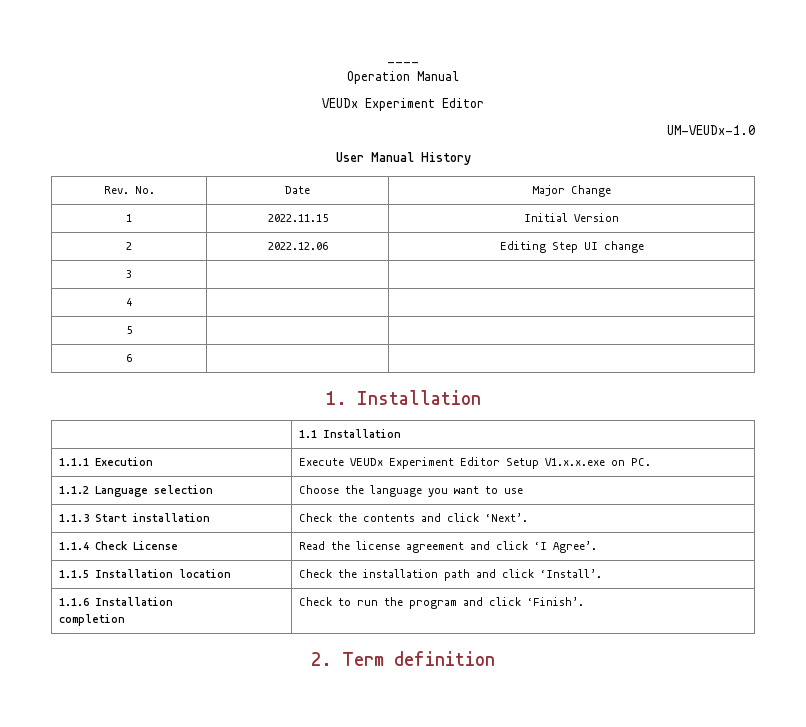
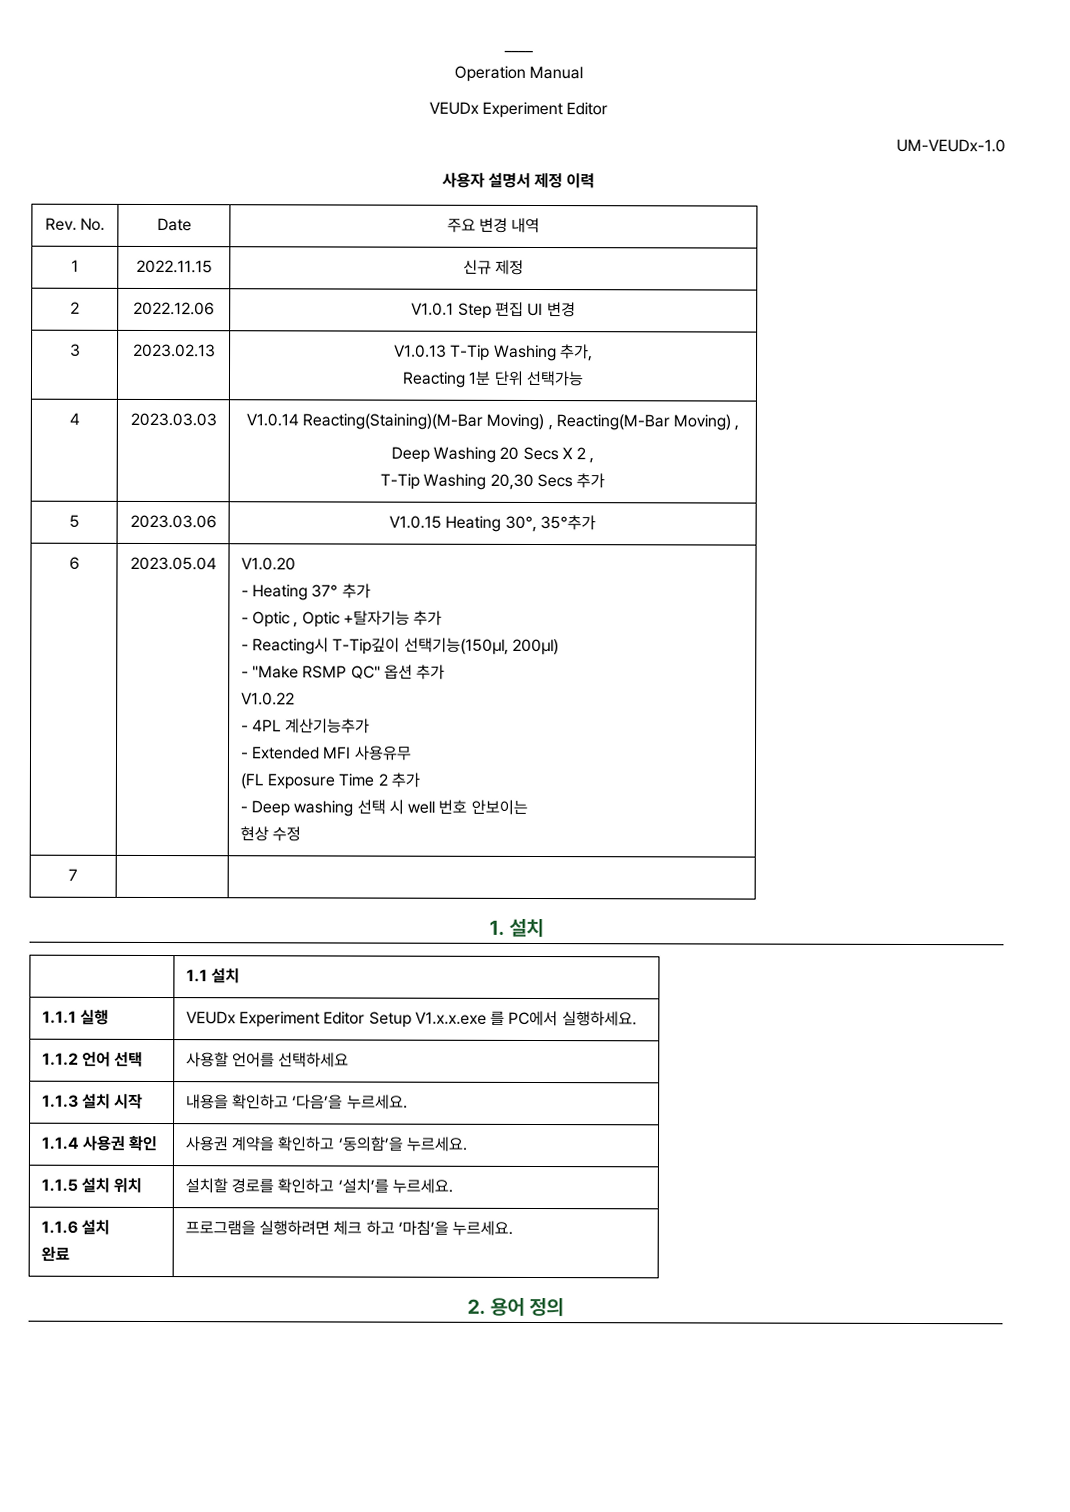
[335,152,471,165] User Manual History -> [441,172,596,189] 사용자 설명서 제정 이력
[532,185,611,197] Major Change -> [446,217,541,234] 주요 변경 내역
[524,213,619,222] Initial Version -> [462,259,525,275] 신규 제정
[499,241,644,253] [126,270,132,278] [126,298,132,306] [126,326,132,334] [126,354,132,362] Editing Step UI change // 3 | | // 4 | | // 5 | | // 6 -> [411,301,576,319] [69,343,81,357] [132,343,216,358] [394,344,593,362] [402,370,584,388] [68,412,80,425] [129,412,217,427] [245,413,740,431] [390,446,595,464] [379,473,606,490] [68,514,80,528] [129,514,217,529] [389,515,596,533] [68,556,80,570] [129,556,217,571] [240,557,296,571] [240,583,371,601] [240,610,443,628] [240,637,559,656] [240,664,446,680] [240,692,295,706] [240,718,371,734] [239,745,412,761] [239,772,420,790] [239,799,528,817] [239,826,301,842] [68,868,78,881] V1.0.1 Step 편집 UI 변경 // 3 | 2023.02.13 | V1.0.13 T-Tip Washing 추가, // Reacting 1분 단위 선택가능 // 4 | 2023.03.03 | V1.0.14 Reacting(Staining)(M-Bar Moving) , Reacting(M-Bar Moving) , // Deep Washing 20 Secs X 2 , // T-Tip Washing 20,30 Secs 추가 // 5 | 2023.03.06 | V1.0.15 Heating 30°, 35°추가 // 6 | 2023.05.04 | V1.0.20 // - Heating 37° 추가 // - Optic , Optic +탈자기능 추가 // - Reacting시 T-Tip깊이 선택기능(150μl, 200μl) // - "Make RSMP QC" 옵션 추가 // V1.0.22 // - 4PL 계산기능추가 // - Extended MFI 사용유무 // (FL Exposure Time 2 추가 // - Deep washing 선택 시 well 번호 안보이는 // 현상 수정 // 7
[356,390,481,405] Installation -> [509,918,545,938] 설치
[322,429,401,438] Installation -> [210,968,240,984] 설치
[94,457,153,466] [298,458,344,466] Execution | Execute -> [79,1009,109,1025] 실행 |
[610,458,651,466] [58,485,213,497] [298,485,523,497] [58,513,210,522] [298,513,528,522] [58,541,178,550] [298,541,597,553] [58,569,231,578] [298,569,602,581] [58,597,173,606] [58,614,125,626] [298,597,584,609] on PC. // 1.1.2 Language selection | Choose the language you want to use // 1.1.3 Start installation | Check the contents and click ‘Next’. // 1.1.4 Check License | Read the license agreement and click ‘I Agree’. // 1.1.5 Installation location | Check the installation path and click ‘Install’. // 1.1.6 Installation // completion | Check to run the program and click ‘Finish’. -> [490,1010,637,1027] [41,1051,144,1067] [185,1052,350,1068] [41,1093,144,1109] [185,1094,408,1110] [40,1135,159,1152] [184,1136,468,1152] [40,1177,143,1193] [184,1178,453,1194] [40,1219,110,1235] [40,1246,70,1262] [184,1220,514,1236] 를 PC에서 실행하세요. // 1.1.2 언어 선택 | 사용할 언어를 선택하세요 // 1.1.3 설치 시작 | 내용을 확인하고 ‘다음’을 누르세요. // 1.1.4 사용권 확인 | 사용권 계약을 확인하고 ‘동의함’을 누르세요. // 1.1.5 설치 위치 | 설치할 경로를 확인하고 ‘설치’를 누르세요. // 1.1.6 설치 // 완료 | 프로그램을 실행하려면 체크 하고 ‘마침’을 누르세요.
[342,651,495,666] Term definition -> [490,1297,565,1317] 용어 정의

